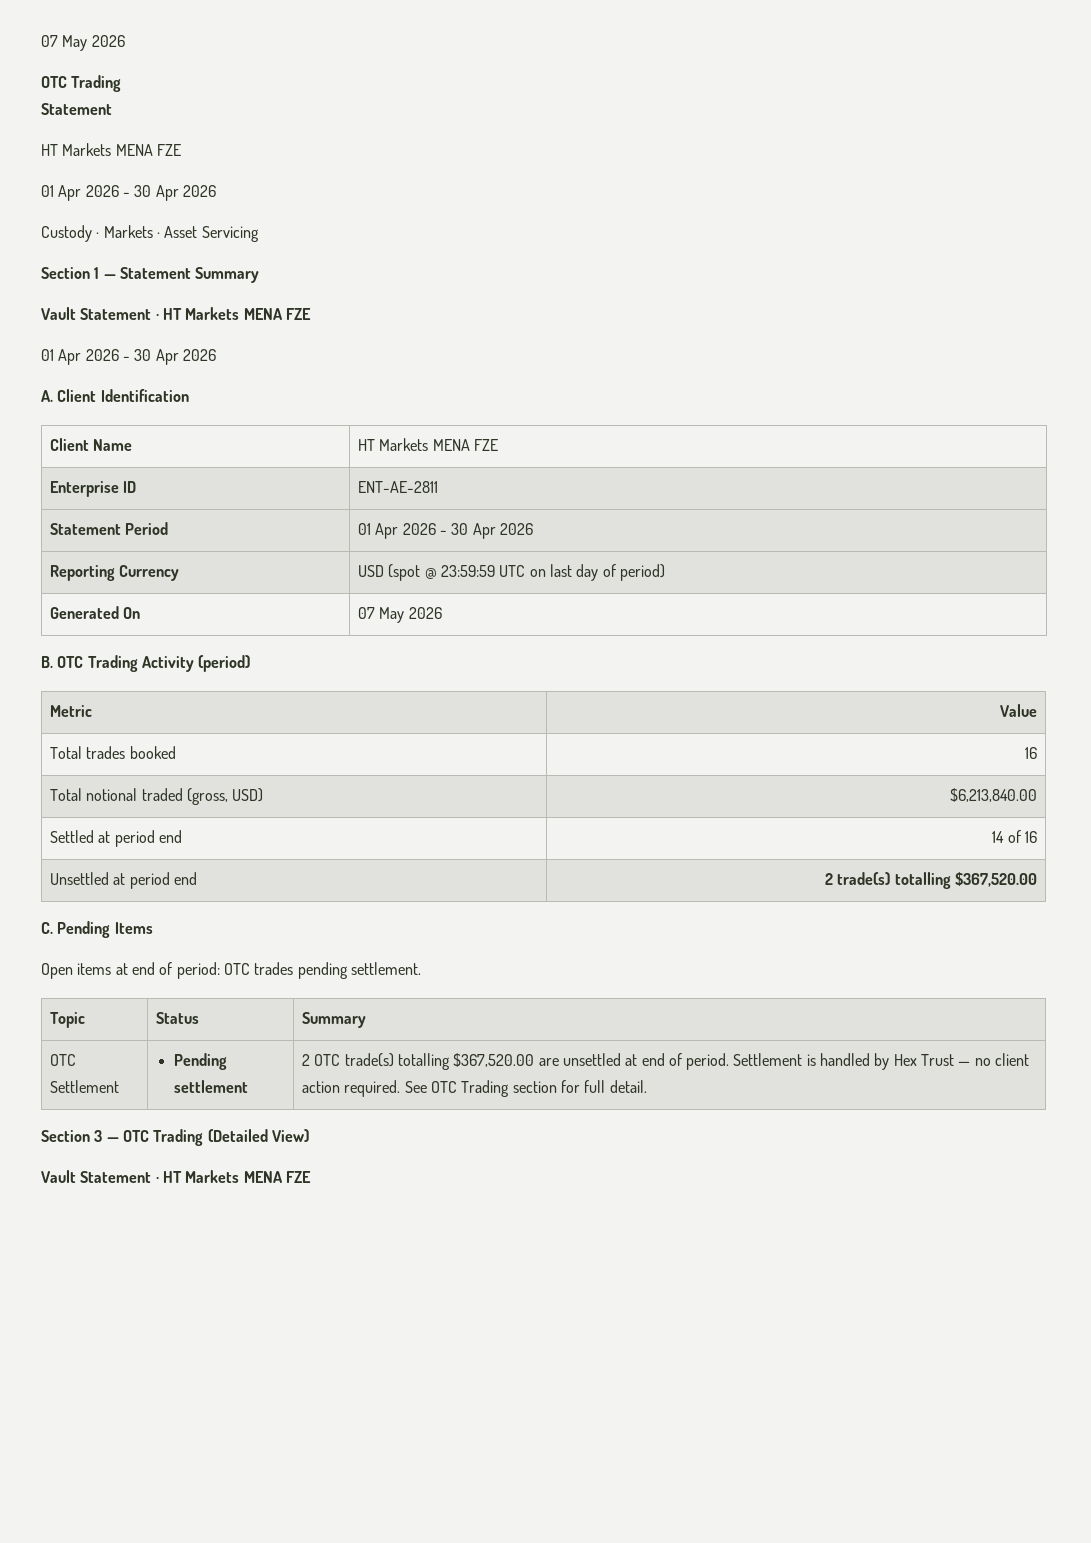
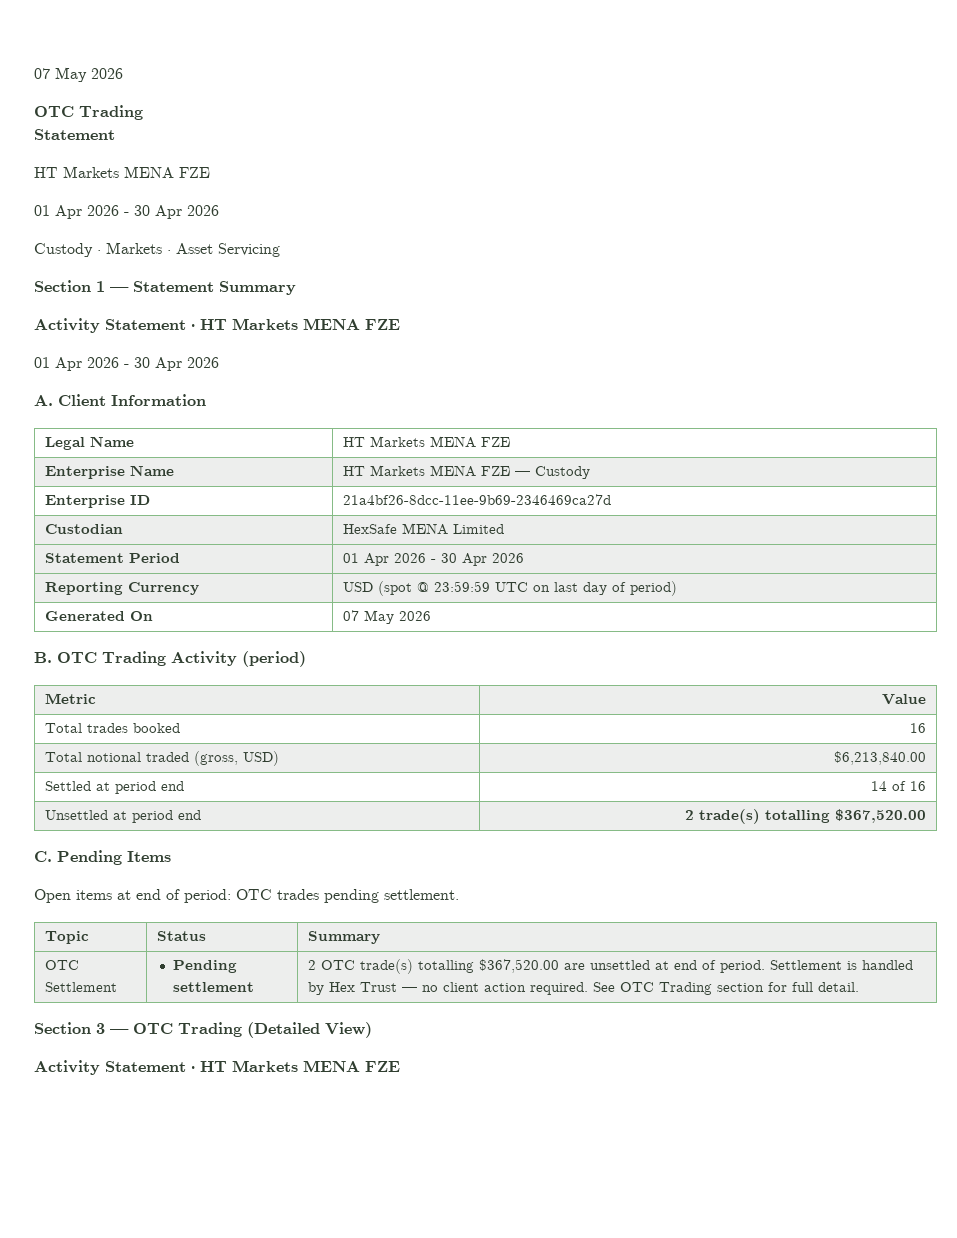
[41,307,76,320] Vault -> [34,318,100,333] Activity
[100,389,189,402] [49,438,89,451] Identification // Client -> [111,394,206,406] [44,437,85,450] Information // Legal
[123,481,137,493] [357,481,438,493] ID | ENT-AE-2811 -> [129,465,174,476] [342,465,590,479] [44,495,150,508] [342,494,611,505] [44,524,123,534] [342,523,504,535] Name | HT Markets MENA FZE — Custody // Enterprise ID | 21a4bf26-8dcc-11ee-9b69-2346469ca27d // Custodian | HexSafe MENA Limited
[41,1170,76,1183] Vault -> [34,1060,100,1075] Activity

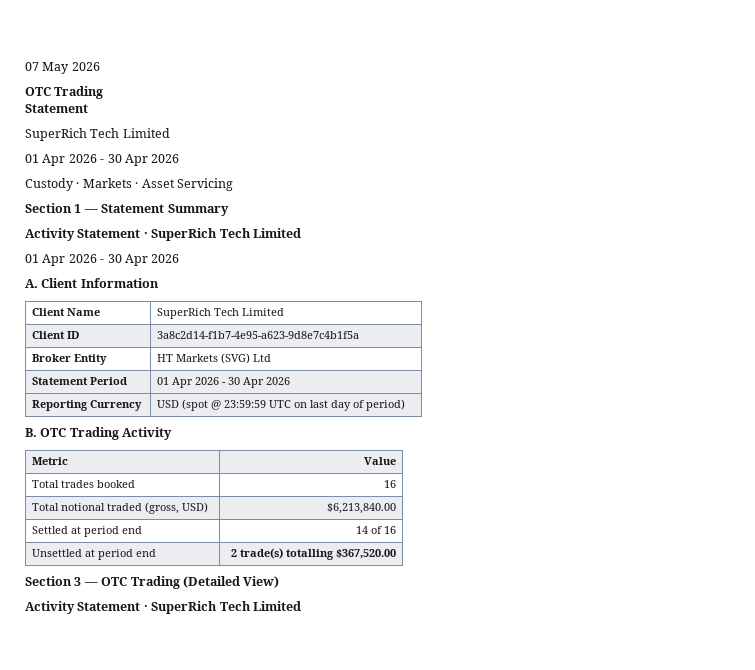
[34,166,210,178] HT Markets MENA FZE -> [25,128,170,141] SuperRich Tech Limited
[200,318,400,330] HT Markets MENA FZE -> [151,228,301,241] SuperRich Tech Limited
[44,436,134,450] [342,436,510,448] [44,465,174,479] [342,465,590,479] [44,495,150,508] [342,494,611,505] [44,524,123,534] [342,523,504,535] Legal Name | HT Markets MENA FZE // Enterprise Name | HT Markets MENA FZE — Custody // Enterprise ID | 21a4bf26-8dcc-11ee-9b69-2346469ca27d // Custodian | HexSafe MENA Limited -> [32,308,101,316] [157,308,285,319] [32,331,80,339] [157,331,360,339] [32,354,108,365] [157,353,272,364] Client Name | SuperRich Tech Limited // Client ID | 3a8c2d14-f1b7-4e95-a623-9d8e7c4b1f5a // Broker Entity | HT Markets (SVG) Ltd
[44,611,153,621] [342,610,431,624] // Generated On | 07 May 2026 -> (406, 405) none
[242,651,306,667] (period) -> (173, 433) none
[34,850,171,865] [34,889,459,903] [44,931,89,944] [156,931,206,941] [307,931,380,944] [44,960,79,970] [44,982,117,992] [172,960,237,973] [172,982,254,992] [307,959,913,974] [307,982,859,995] // C. Pending Items // Open items at end of period: OTC trades pending settlement. // Topic | Status | Summary // OTC Settlement | Pending settlement | 2 OTC trade(s) totalling $367,520.00 are unsettled at end of period. Settlement is handled by Hex Trust — no client action required. See OTC Trading section for full detail. -> (396, 554) none
[200,1060,400,1072] HT Markets MENA FZE -> [151,601,301,614] SuperRich Tech Limited

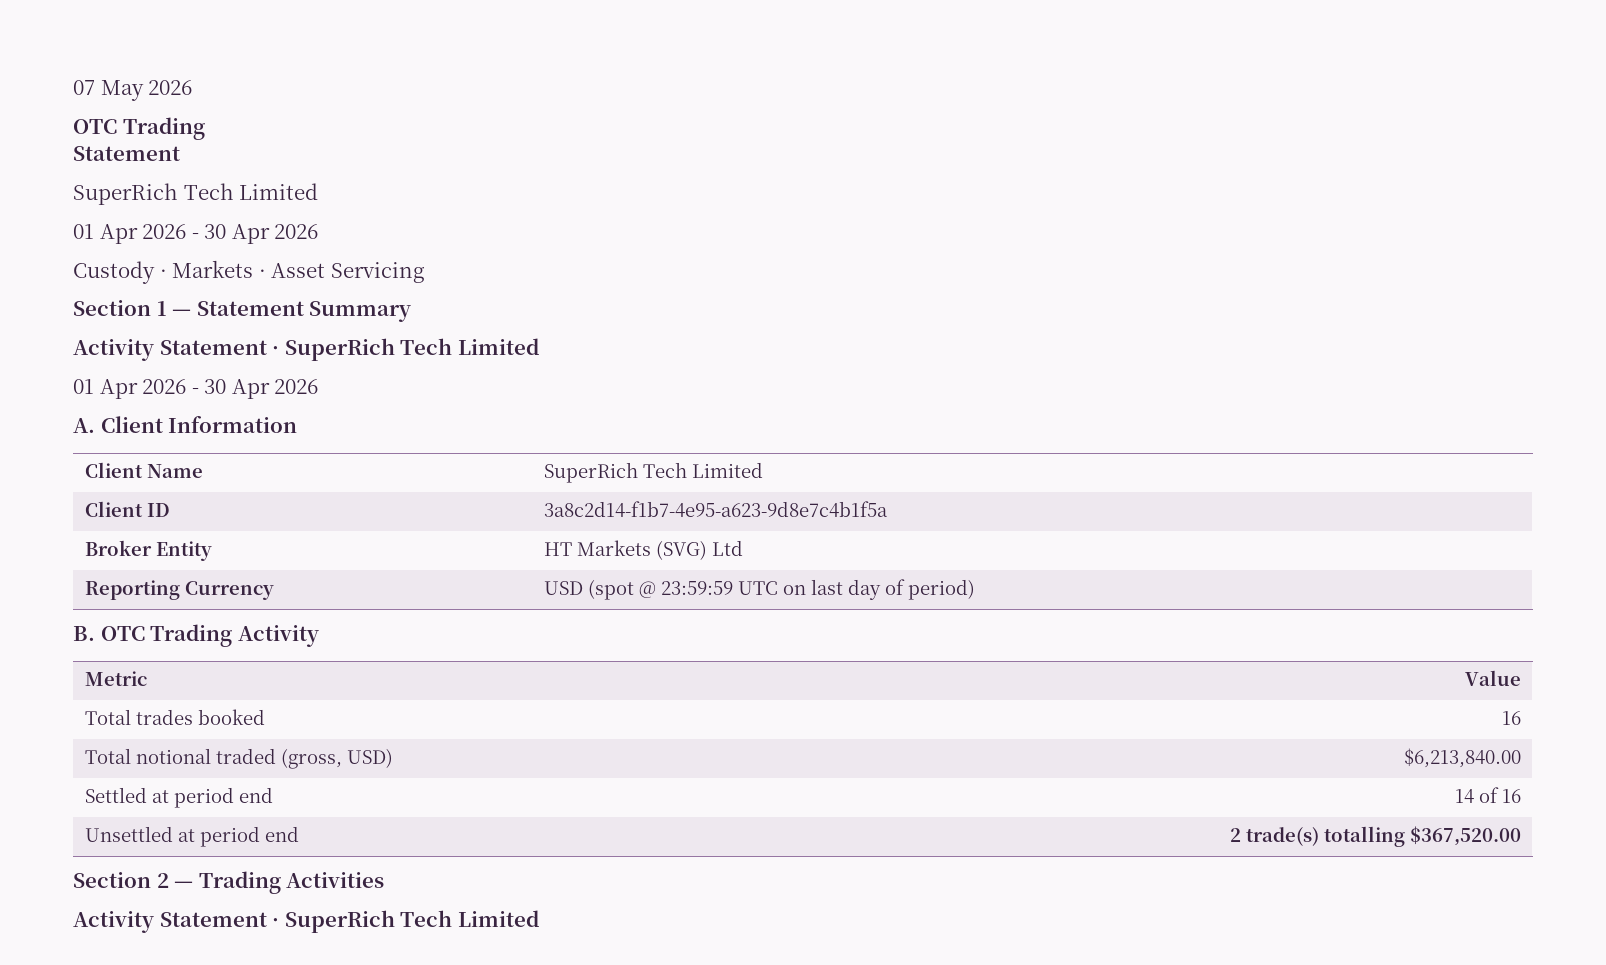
[32,377,128,385] [157,377,291,388] // Statement Period | 01 Apr 2026 - 30 Apr 2026 -> (744, 548) none
[74,576,280,589] 3 — OTC Trading (Detailed View) -> [156,871,385,894] 2 — Trading Activities

